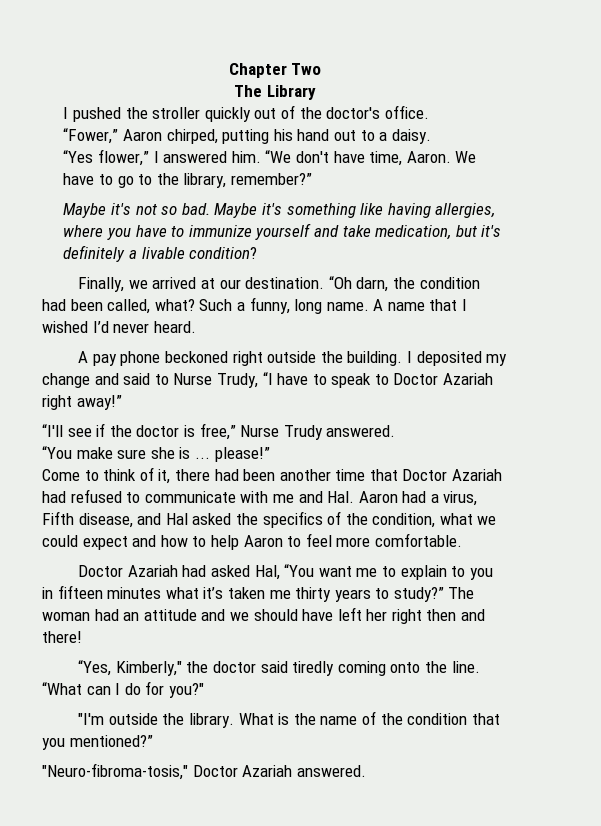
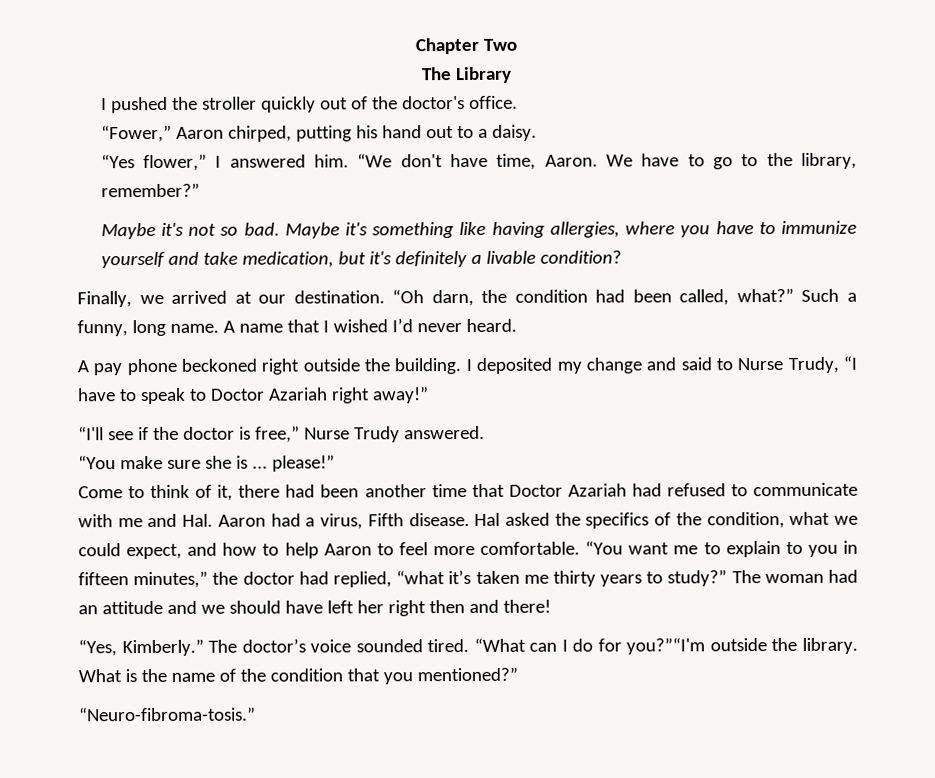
[154,299,195,311] what? -> [736,287,794,303] what?”
[78,513,162,528] disease, and -> [408,512,470,527] disease.
[82,536,128,550] expect -> [126,543,183,560] expect,
[78,565,280,580] // Doctor Azariah had asked Hal, -> (581, 548) none
[107,587,199,599] minutes what -> [133,570,446,589] minutes,” the doctor had replied, “what
[115,661,480,676] Kimberly," the doctor said tiredly coming onto the line. -> [121,638,470,657] Kimberly.” The doctor’s voice sounded tired.
[168,683,204,698] [78,713,105,725] you?" // "I'm -> [626,637,706,655] you?”“I'm
[42,763,366,780] "Neuro-fibroma-tosis," Doctor Azariah answered. -> [78,706,256,722] “Neuro-fibroma-tosis.”

